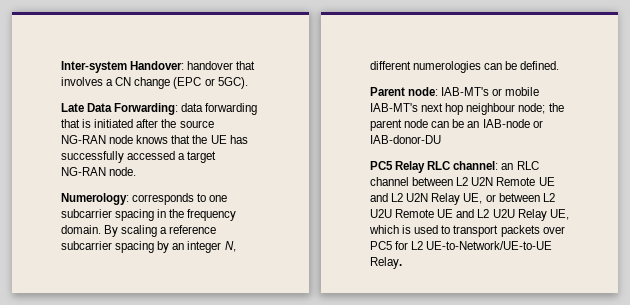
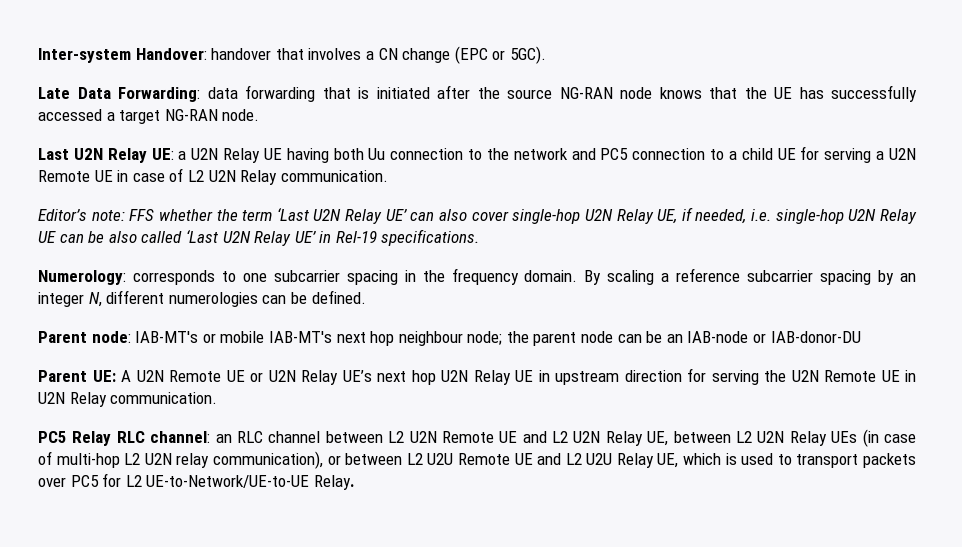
(137, 171) none -> [38,146,917,163] [38,168,388,185] [38,207,917,224] [38,229,480,246] // Last U2N Relay UE: a U2N Relay UE having both Uu connection to the network and PC5 connection to a child UE for serving a U2N Remote UE in case of L2 U2N Relay communication. // Editor’s note: FFS whether the term ‘Last U2N Relay UE’ can also cover single-hop U2N Relay UE, if needed, i.e. single-hop U2N Relay UE can be also called ‘Last U2N Relay UE’ in Rel-19 specifications.
(441, 139) none -> [38,368,916,385] [38,392,218,407] // Parent UE: A U2N Remote UE or U2N Relay UE’s next hop U2N Relay UE in upstream direction for serving the U2N Remote UE in U2N Relay communication.
(483, 198) none -> [673,429,917,447] [38,451,323,469] between L2 U2N Relay UEs (in case of multi-hop L2 U2N relay communication),

